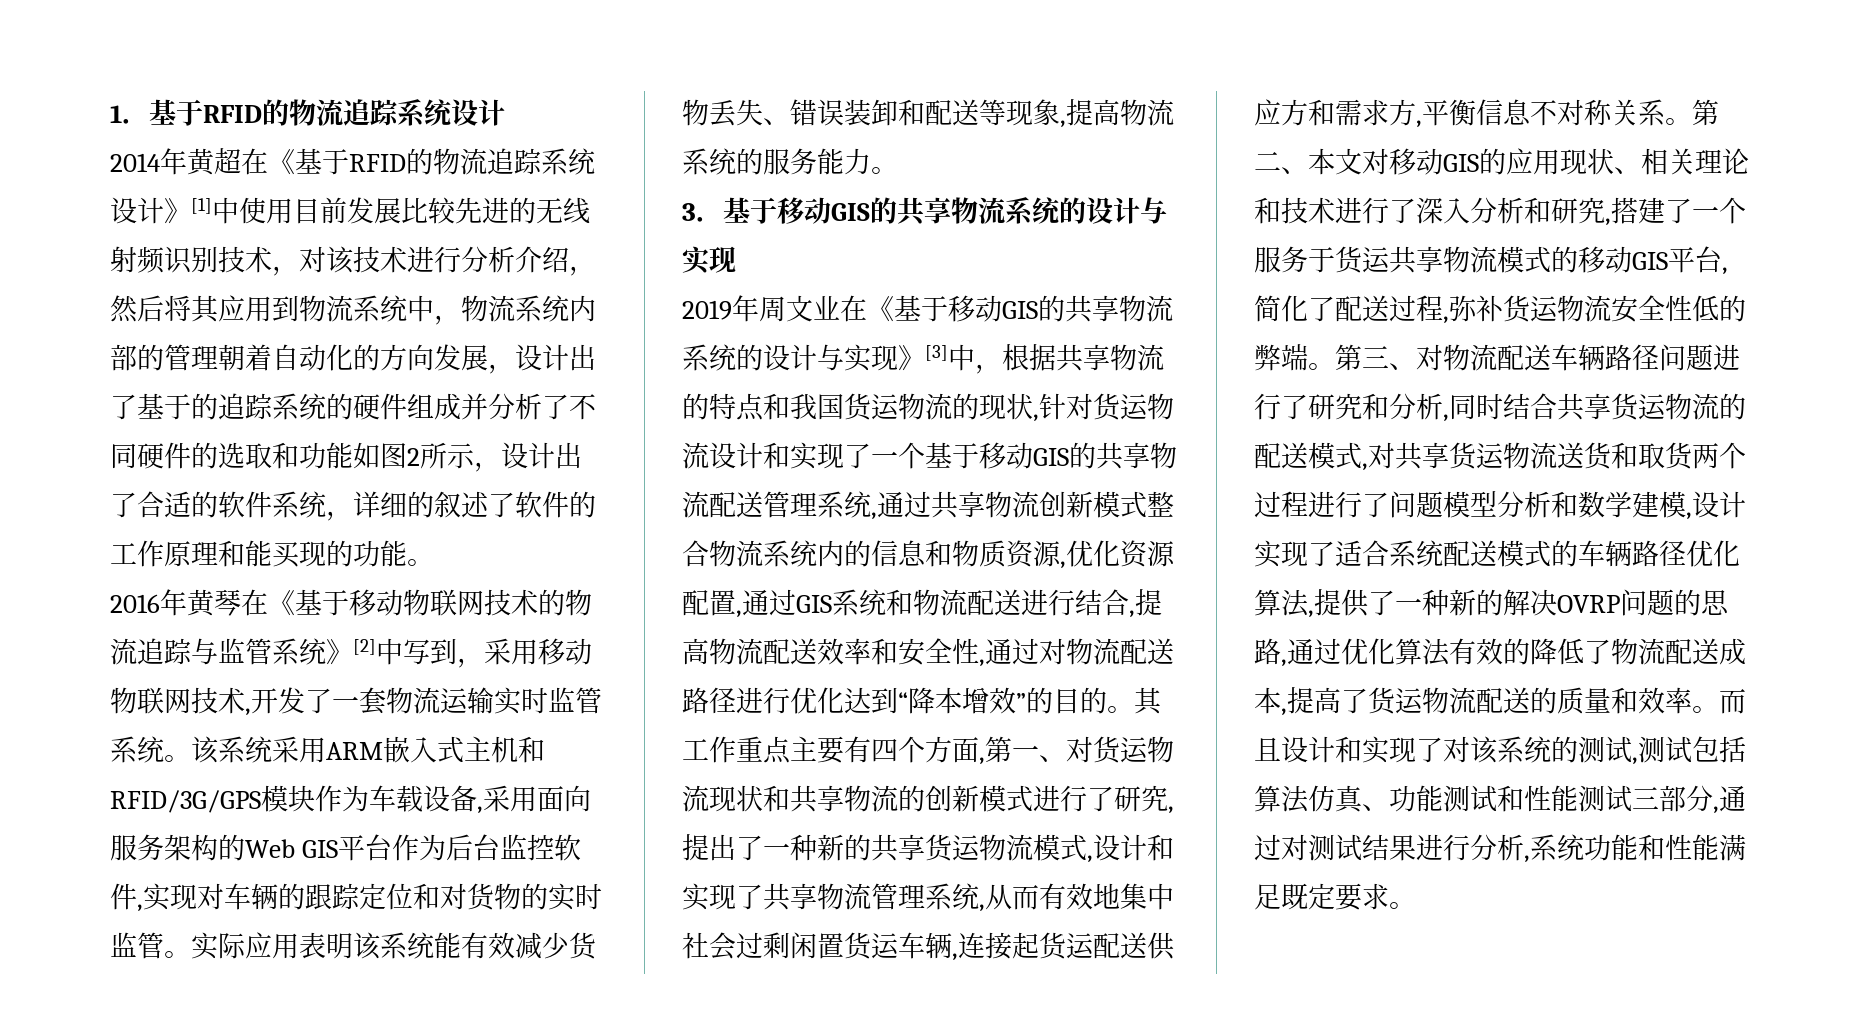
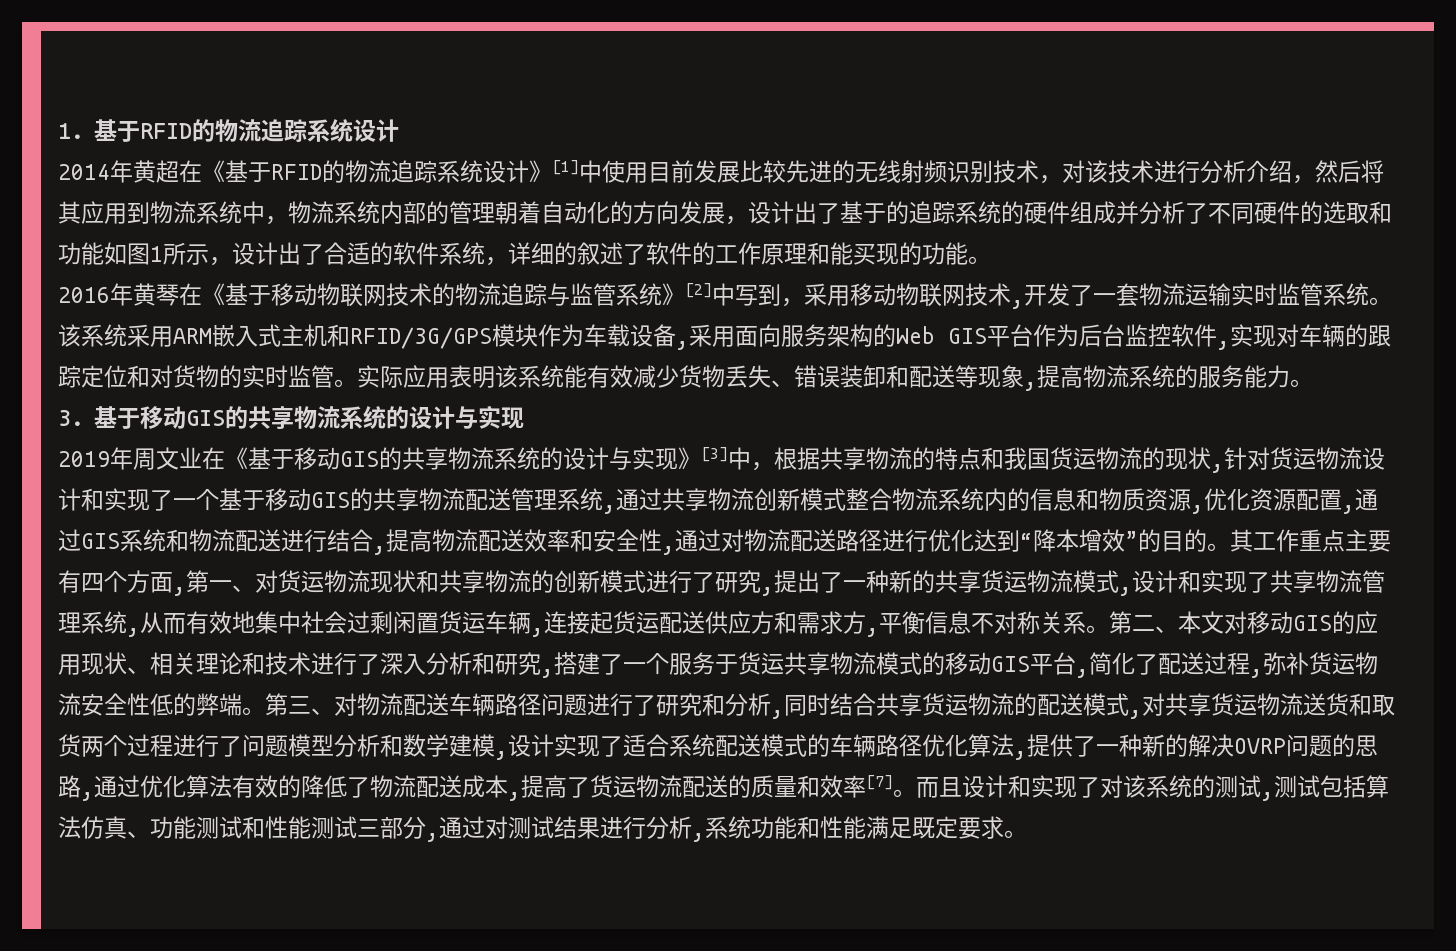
[407,448,420,466] 2 -> [150,246,163,262] 1
(1692, 700) none -> [866,775,893,790] [7]

